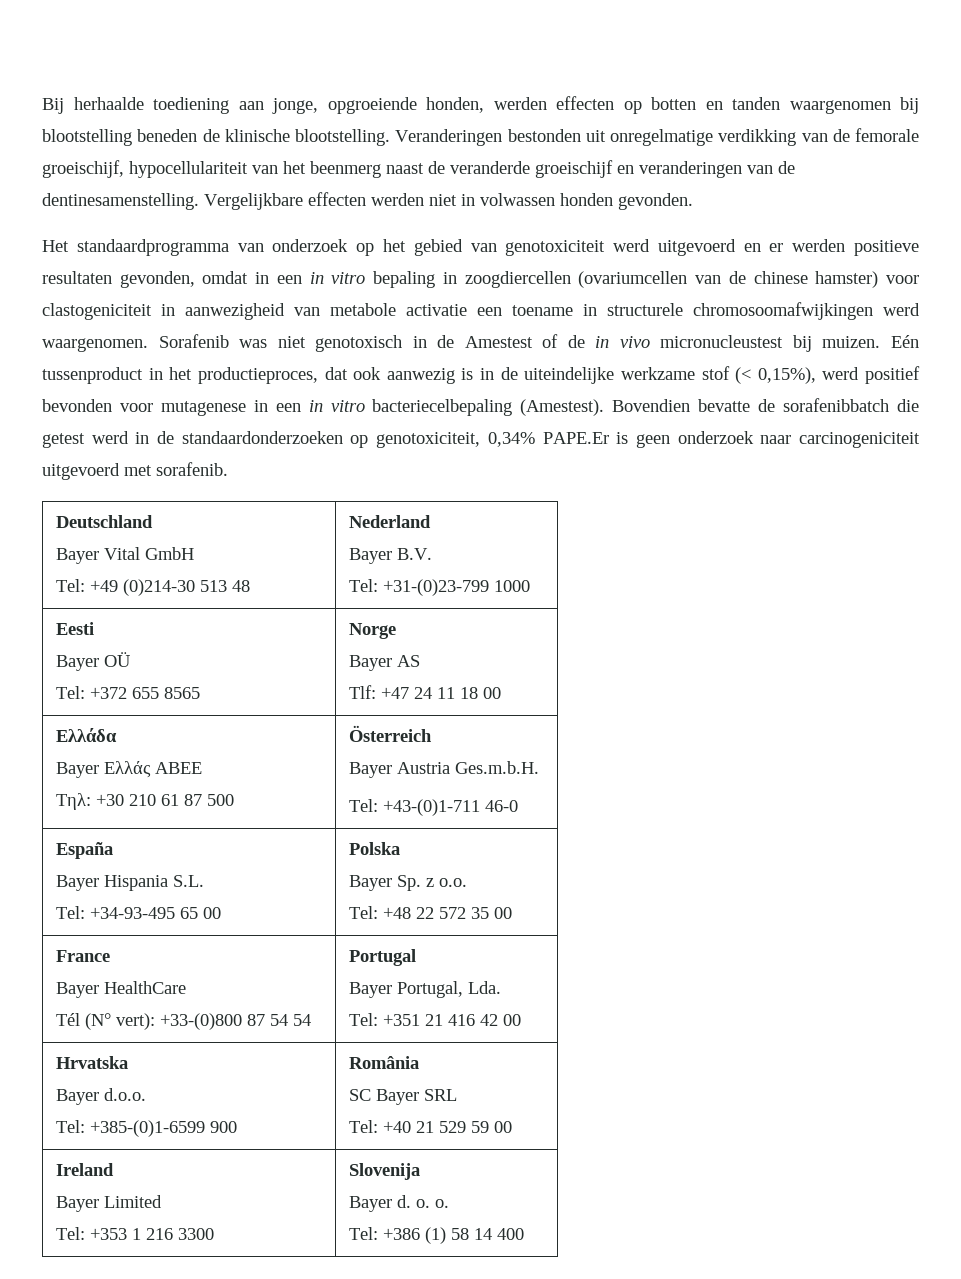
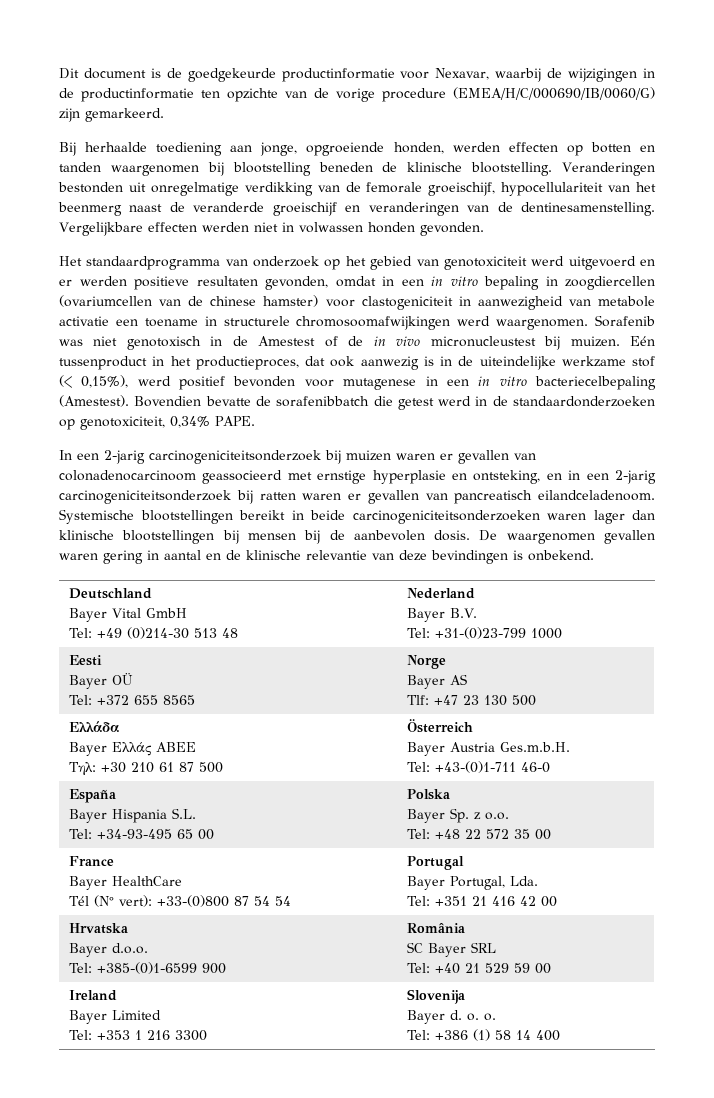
(42, 106) none -> [59,68,656,82] [59,87,655,102] [59,108,164,122] Dit document is de goedgekeurde productinformatie voor Nexavar, waarbij de wijzigingen in de productinformatie ten opzichte van de vorige procedure (EMEA/H/C/000690/IB/0060/G) zijn gemarkeerd. //
[542,431,921,448] [42,462,228,480] PAPE.Er is geen onderzoek naar carcinogeniciteit uitgevoerd met sorafenib. -> [215,416,255,426] [59,450,536,464] [59,470,656,484] [59,490,655,504] [59,509,655,524] [59,530,655,544] [59,550,594,564] PAPE. // In een 2-jarig carcinogeniciteitsonderzoek bij muizen waren er gevallen van colonadenocarcinoom geassocieerd met ernstige hyperplasie en ontsteking, en in een 2-jarig carcinogeniciteitsonderzoek bij ratten waren er gevallen van pancreatisch eilandceladenoom. Systemische blootstellingen bereikt in beide carcinogeniciteitsonderzoeken waren lager dan klinische blootstellingen bij mensen bij de aanbevolen dosis. De waargenomen gevallen waren gering in aantal en de klinische relevantie van deze bevindingen is onbekend.
[414,687,502,699] 24 11 18 00 -> [462,695,536,706] 23 130 500

